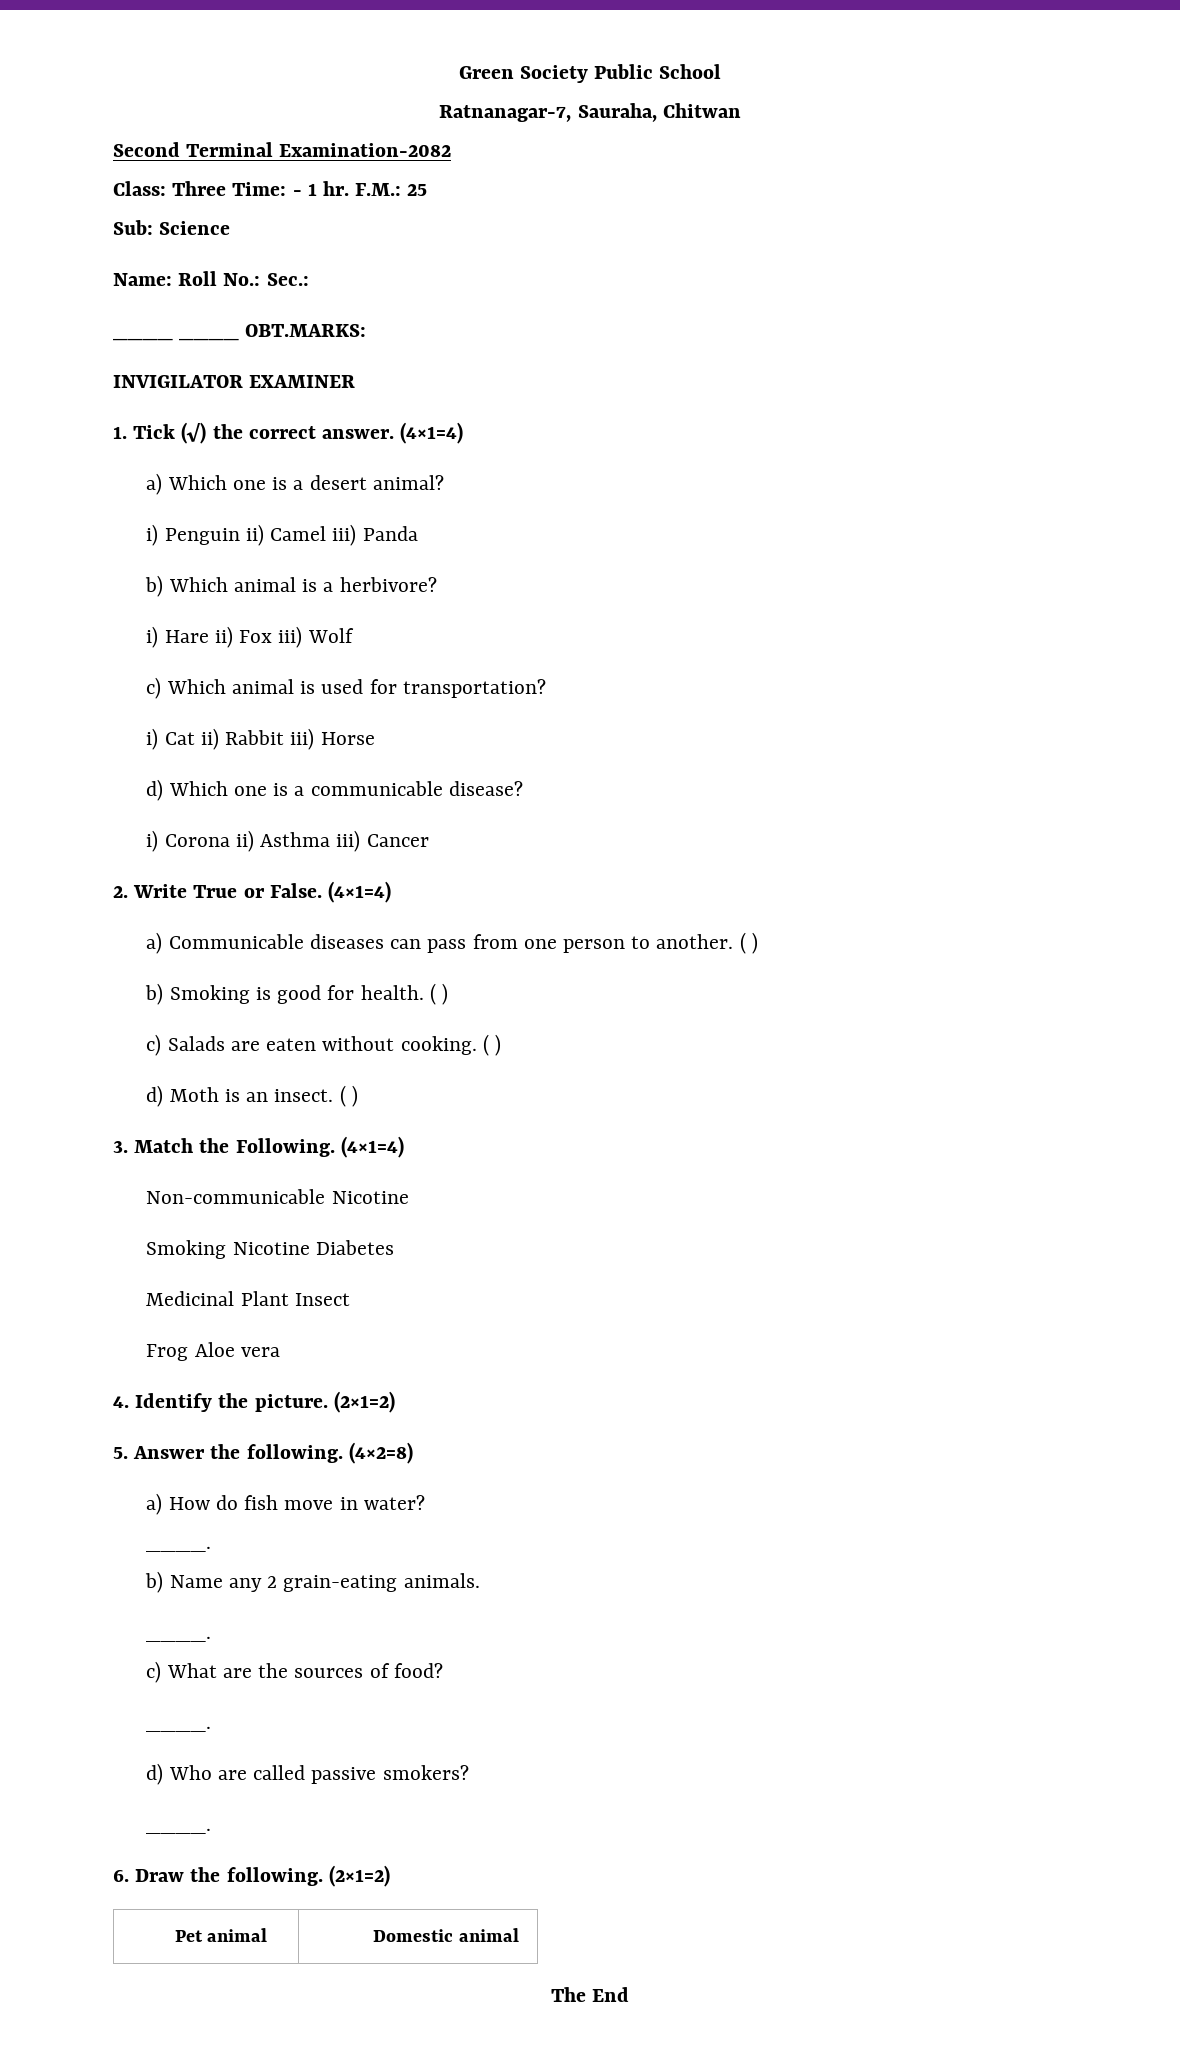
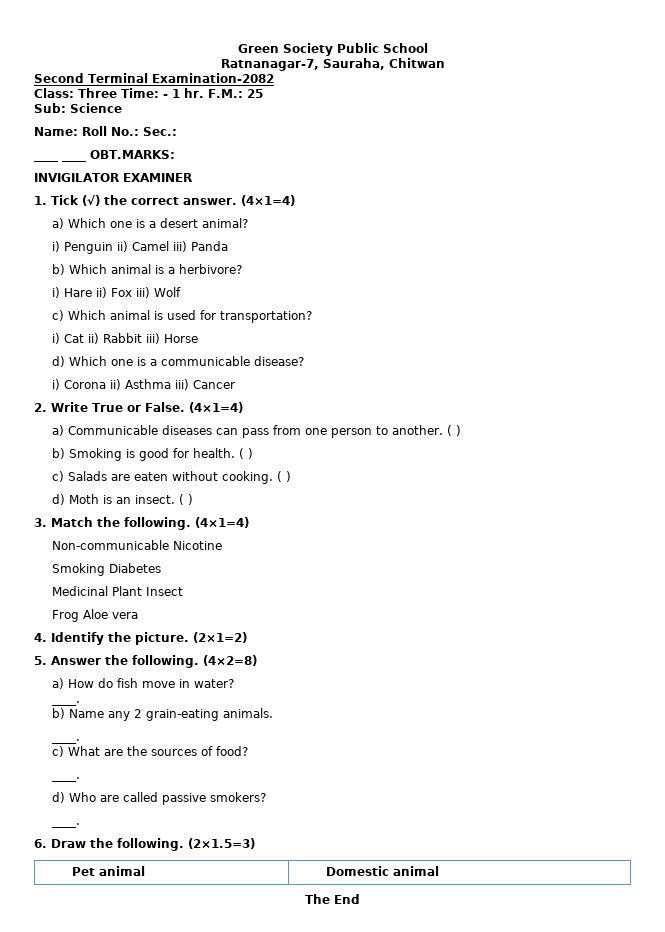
[235,1138,335,1157] Following. -> [124,517,191,530] following.
[232,1242,310,1255] Nicotine -> (106, 569) none
[328,1865,390,1887] (2×1=2) -> [188,838,255,849] (2×1.5=3)

